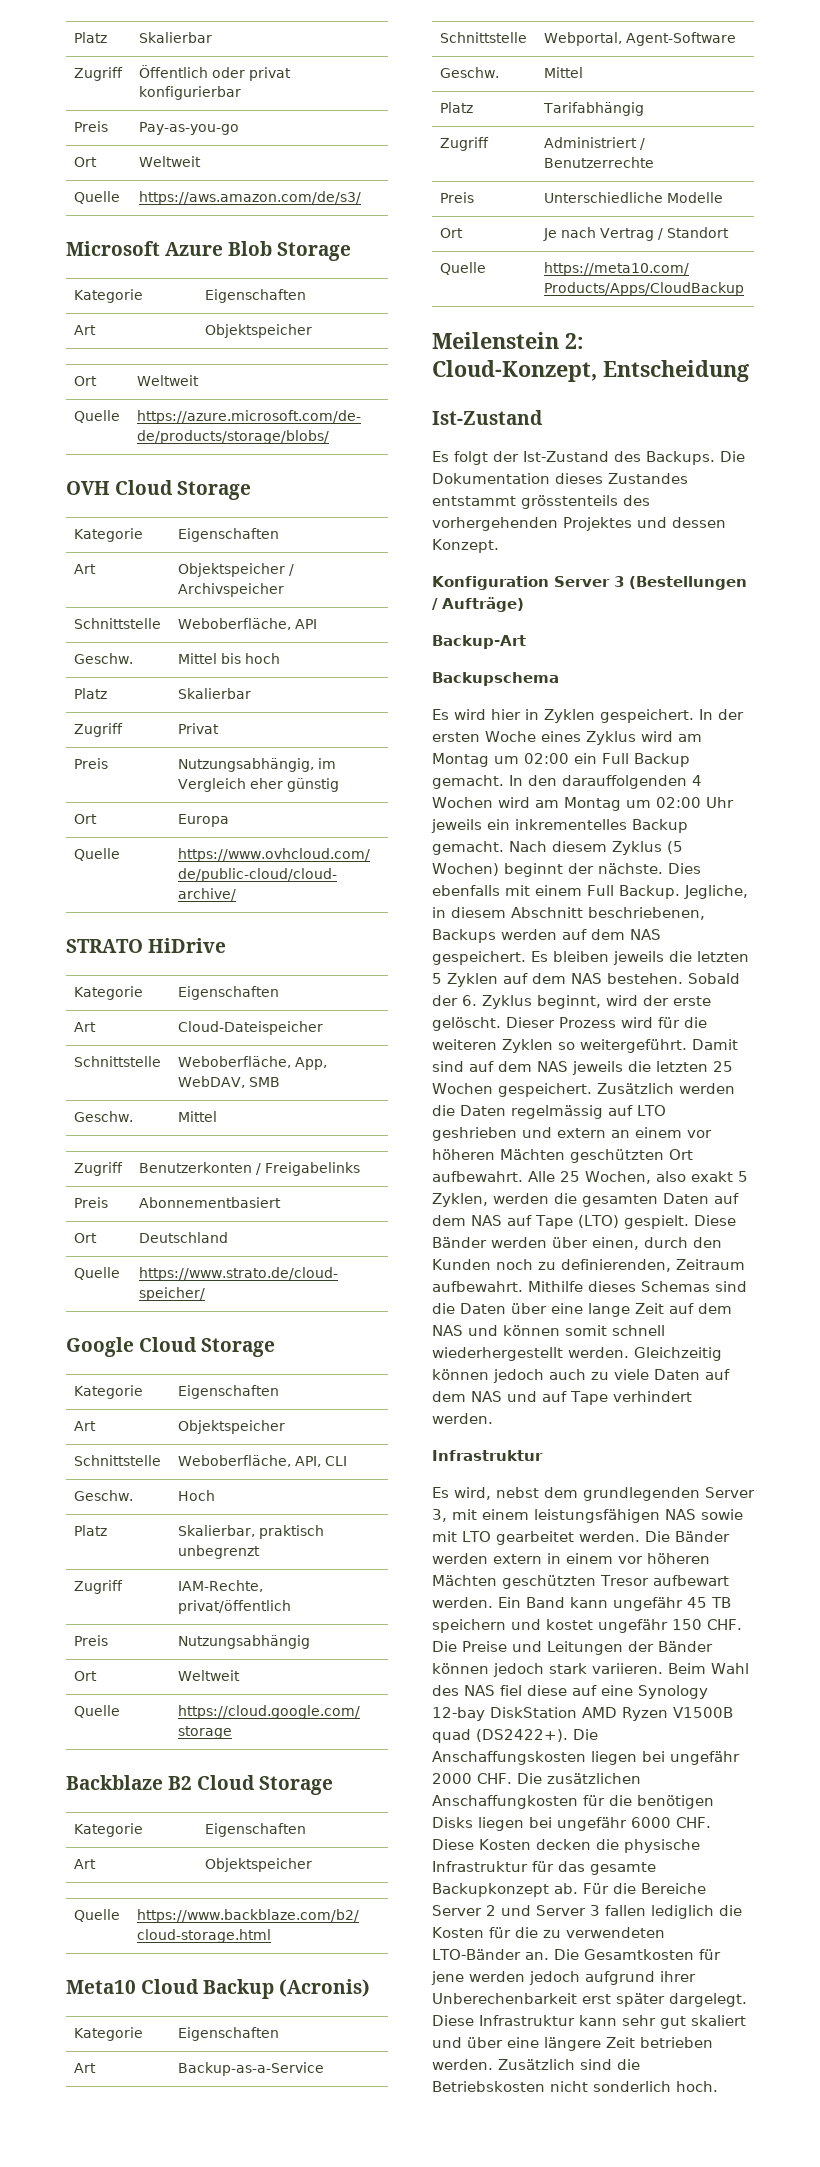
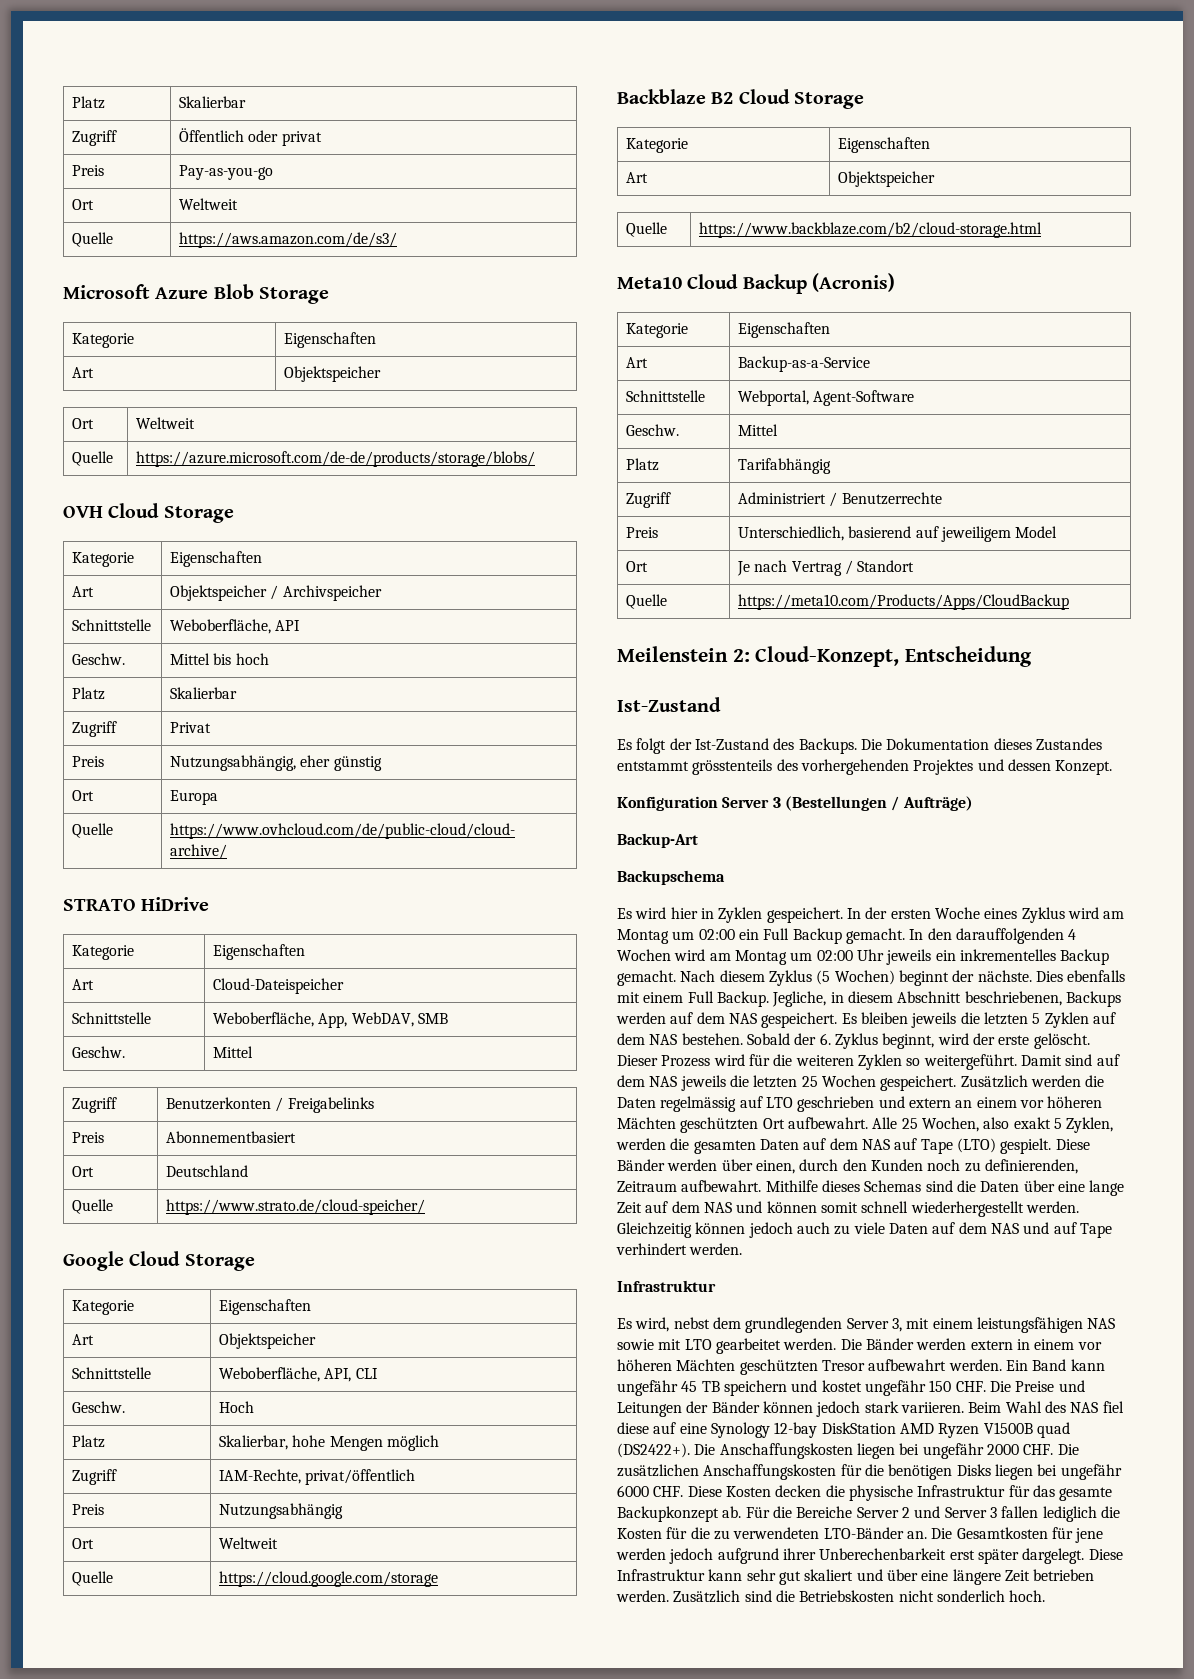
[139,86,242,100] konfigurierbar -> (322, 138) none
[318,758,337,769] [178,778,247,792] im Vergleich -> (297, 763) none
[259,1525,325,1539] [178,1545,261,1559] praktisch unbegrenzt -> [292,1435,440,1451] hohe Mengen möglich
[544,192,724,203] Unterschiedliche Modelle -> [738,526,1058,542] Unterschiedlich, basierend auf jeweiligem Model
[432,1127,517,1141] geshrieben -> [797,1096,875,1112] geschrieben
[652,1575,729,1586] aufbewart -> [868,1359,947,1371] aufbewahrt
[432,1795,578,1809] Anschaffungkosten -> [703,1464,837,1480] Anschaffungskosten

